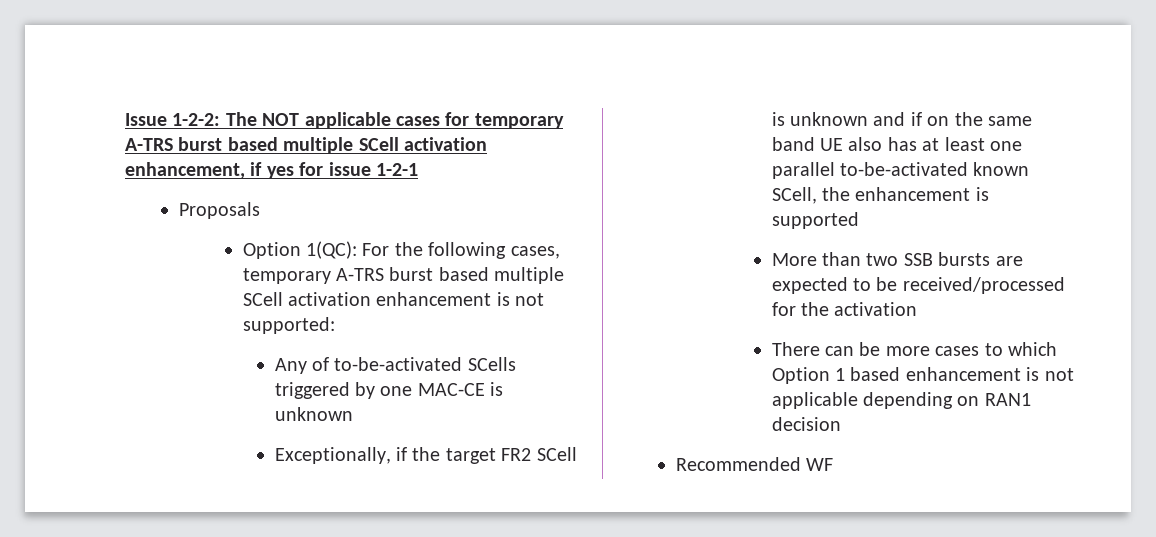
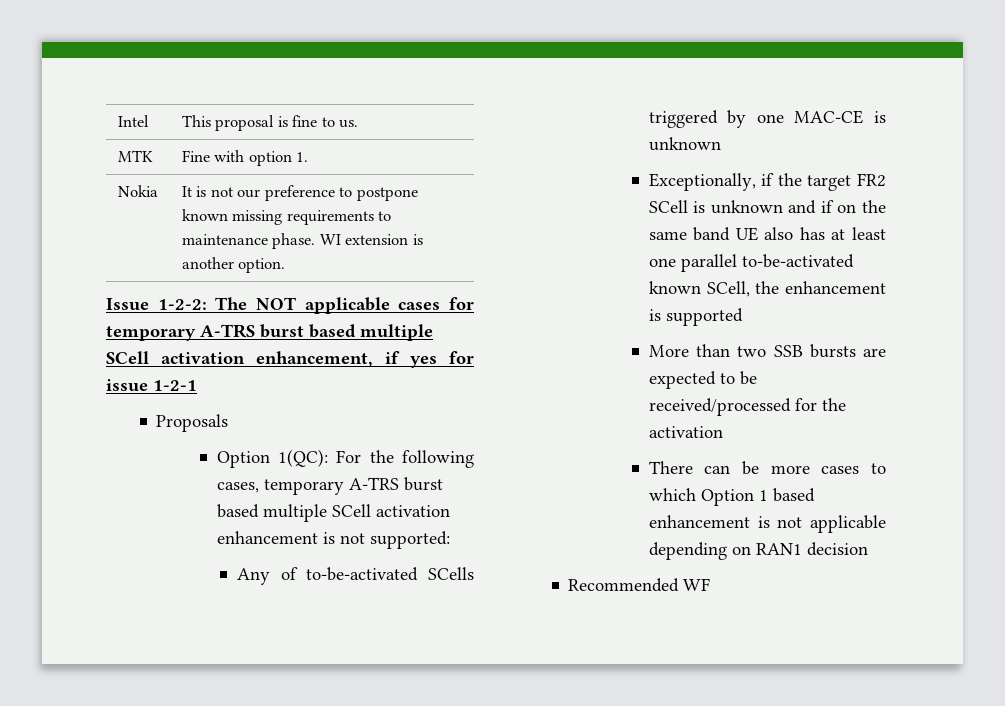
(125, 119) none -> [117,115,149,127] [181,115,359,131] [117,150,153,162] [181,150,309,166] [117,185,158,197] [181,185,418,201] [181,209,392,225] [181,233,423,249] [181,257,286,273] Intel | This proposal is fine to us. // MTK | Fine with option 1. // Nokia | It is not our preference to postpone known missing requirements to maintenance phase. WI extension is another option. //

